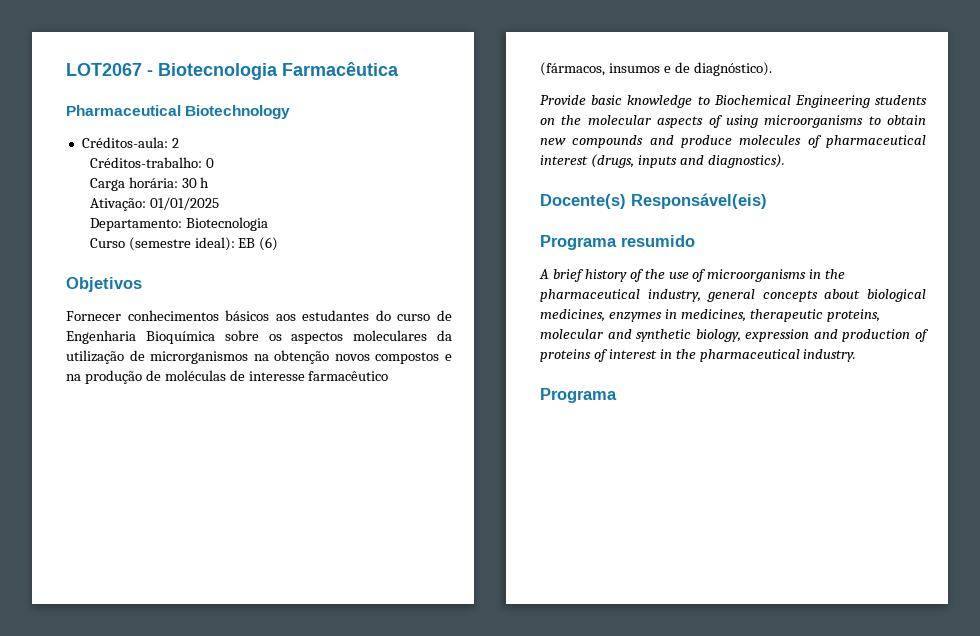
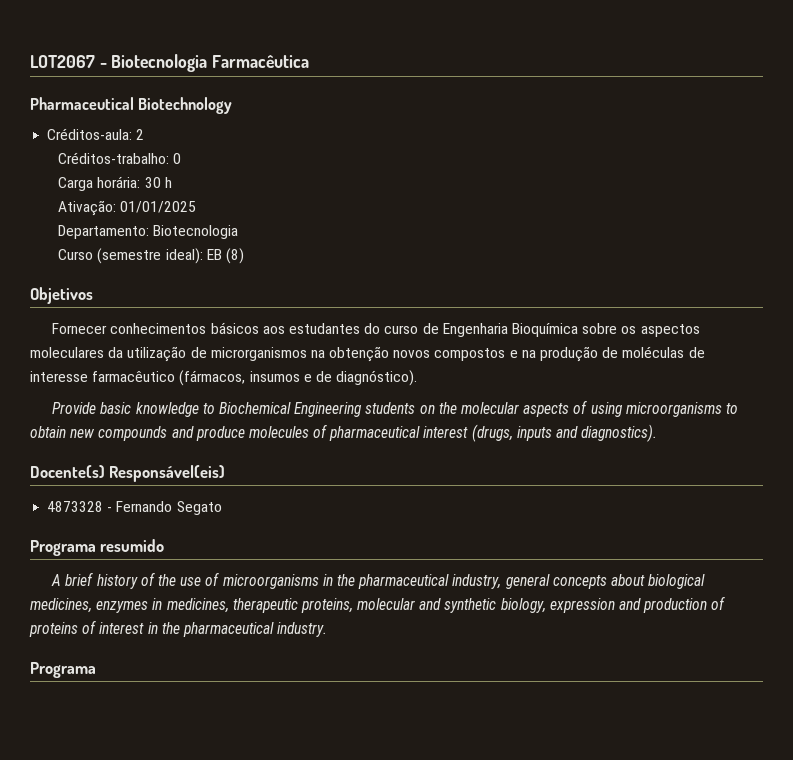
[259,237,279,251] (6) -> [225,248,244,264] (8)
(767, 201) none -> [47,501,222,515] // 4873328 - Fernando Segato

